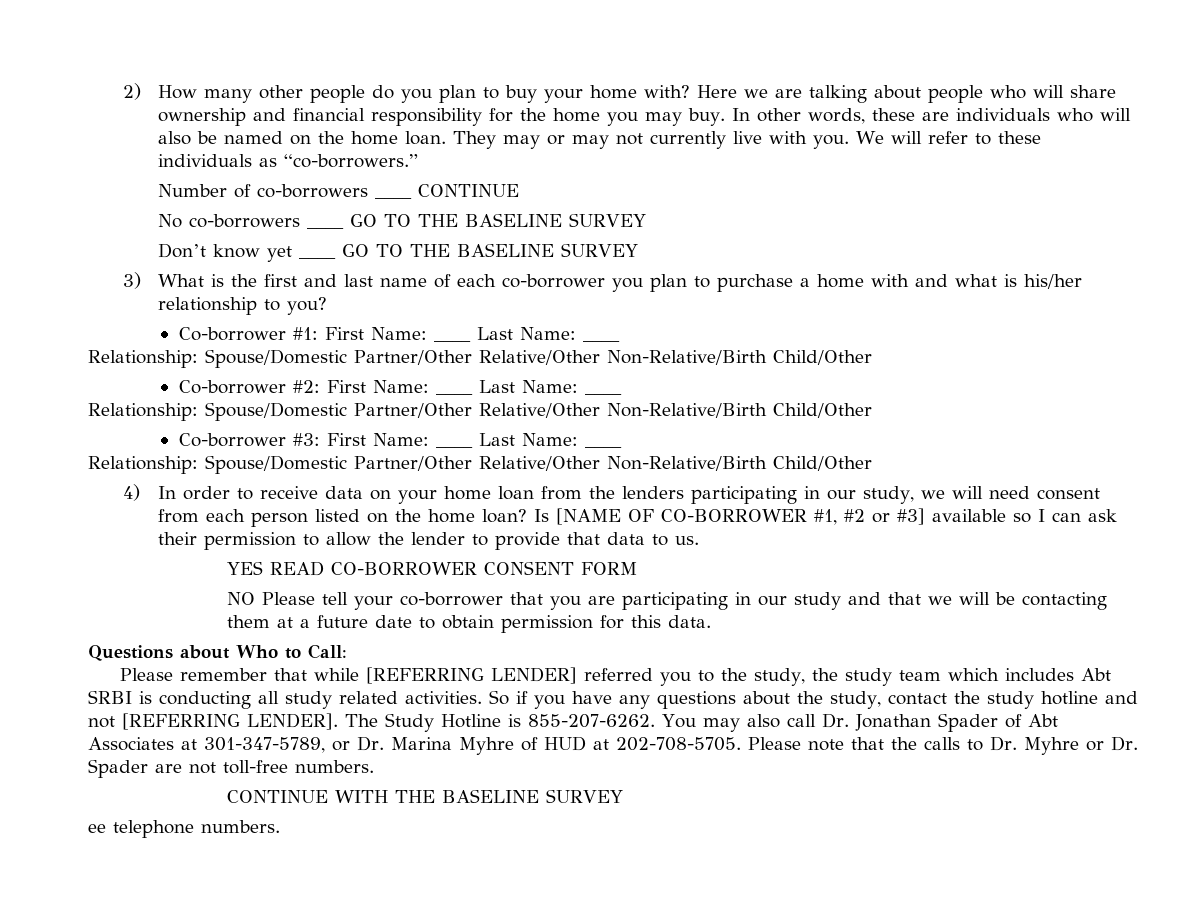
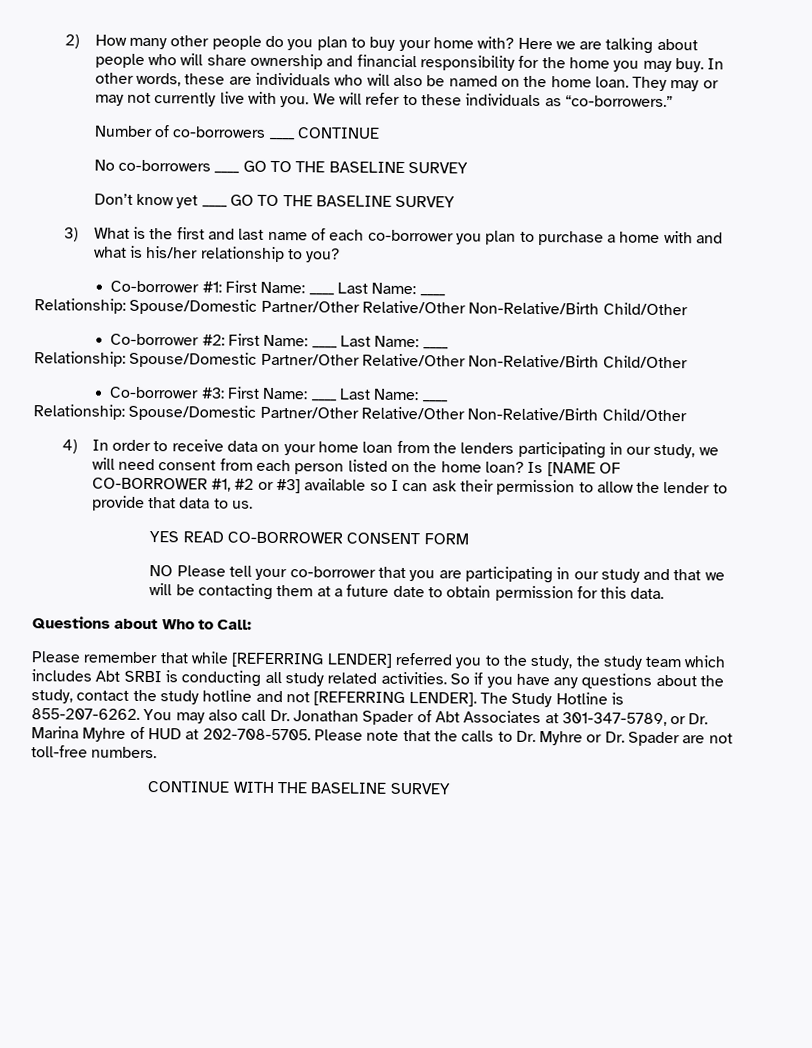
[88,820,280,838] // ee telephone numbers. -> (451, 788) none

